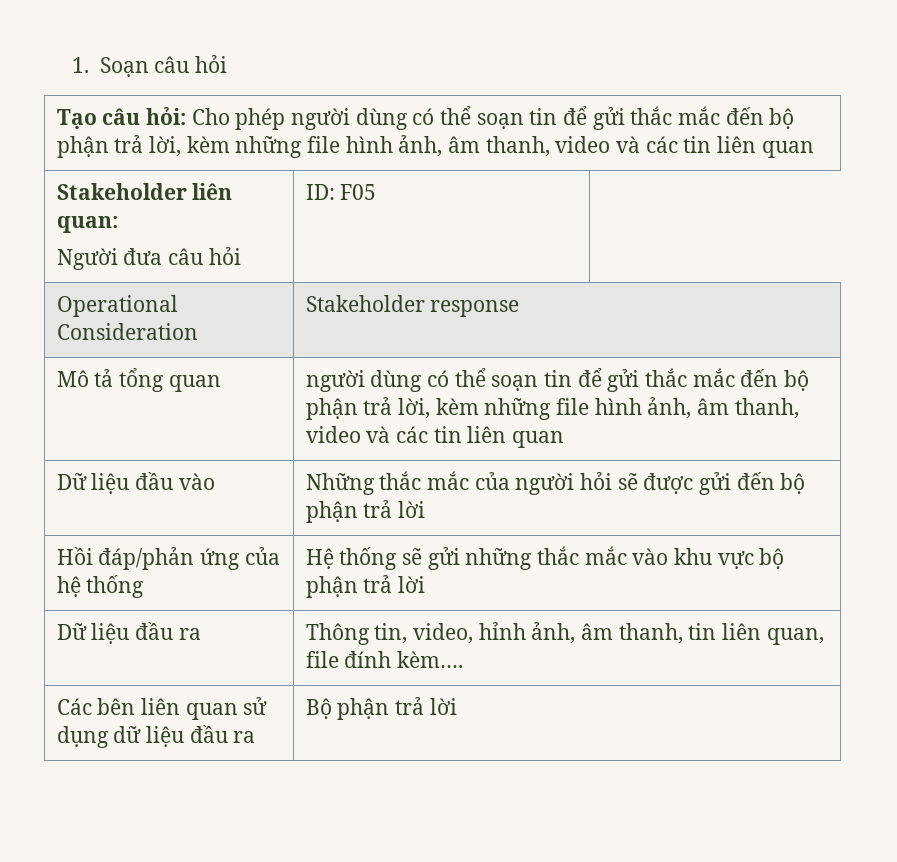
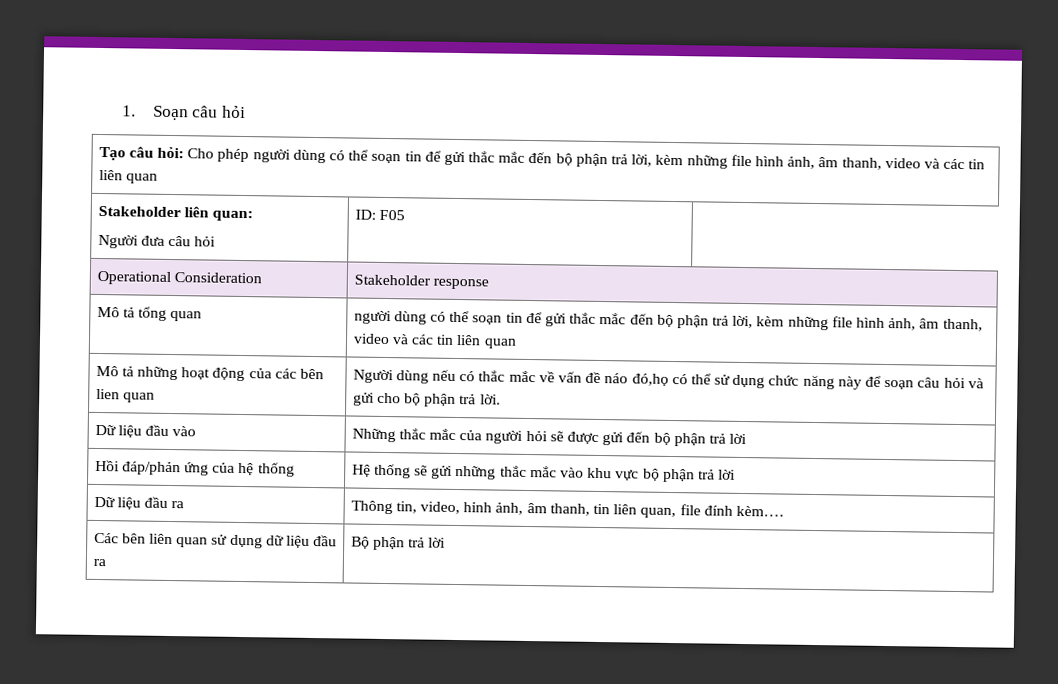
(564, 439) none -> [95,365,324,382] [95,388,155,403] [352,369,984,390] [352,392,501,407] // Mô tả những hoạt động của các bên lien quan | Người dùng nếu có thắc mắc về vấn đề náo đó,họ có thể sử dụng chức năng này để soạn câu hỏi và gửi cho bộ phận trả lời.

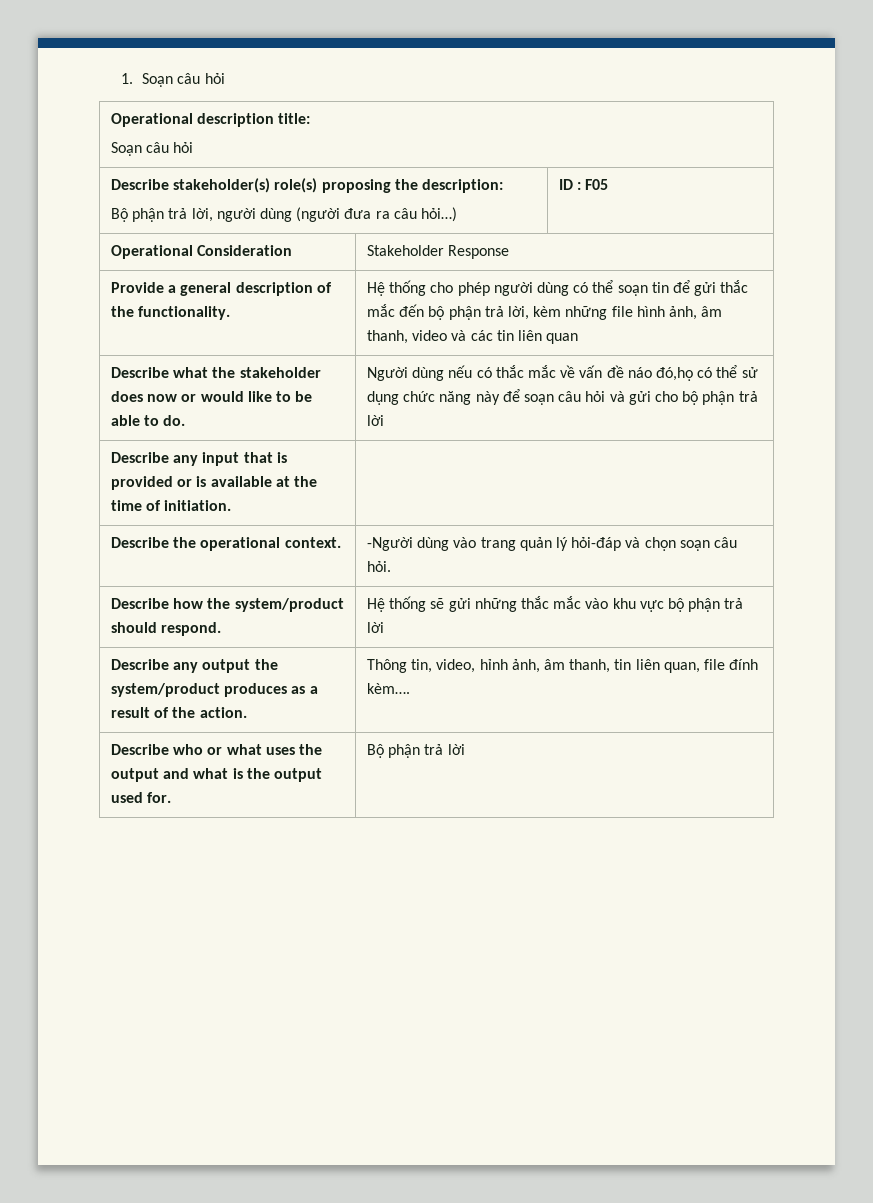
[98,146,215,161] Tạo câu hỏi: Cho -> [111,113,311,127] [111,142,194,156] [111,178,504,193] [111,207,457,222] [559,179,609,190] [111,245,293,259] [367,245,510,259] [111,282,332,296] [111,306,231,320] [367,280,454,296] Operational description title: // Soạn câu hỏi // Describe stakeholder(s) role(s) proposing the description: // Bộ phận trả lời, người dùng (người đưa ra câu hỏi…) | ID : F05 // Operational Consideration | Stakeholder Response // Provide a general description of the functionality. | Hệ thống cho
[97,205,254,222] [97,234,217,249] [354,209,405,221] [96,270,262,285] [353,274,489,290] [96,306,203,322] [353,310,983,332] [352,333,517,349] [95,365,324,382] [95,388,155,403] Stakeholder liên quan: // Người đưa câu hỏi | ID: F05 // Operational Consideration | Stakeholder response // Mô tả tổng quan | người dùng có thể soạn tin để gửi thắc mắc đến bộ phận trả lời, kèm những file hình ảnh, âm thanh, video và các tin liên quan // Mô tả những hoạt động của các bên lien quan -> [111,367,321,378] [111,391,313,402] [111,415,186,426] Describe what the stakeholder does now or would like to be able to do.
[479,394,501,405] [94,424,197,438] [351,428,748,447] [94,459,295,477] lời. // Dữ liệu đầu vào | Những thắc mắc của người hỏi sẽ được gửi đến bộ phận trả lời // Hồi đáp/phản ứng của hệ thống -> [367,415,385,426] [111,452,287,466] [111,476,318,490] [111,500,232,511] [111,537,341,551] [367,537,737,551] [367,561,392,572] [111,598,344,612] [111,622,222,636] lời // Describe any input that is provided or is available at the time of initiation. | // Describe the operational context. | -Người dùng vào trang quản lý hỏi-đáp và chọn soạn câu hỏi. // Describe how the system/product should respond.
[93,496,185,510] Dữ liệu đầu ra -> [111,659,278,673] [111,683,318,697] [111,707,247,718] Describe any output the system/product produces as a result of the action.
[93,532,338,549] [92,558,106,567] Các bên liên quan sử dụng dữ liệu đầu ra -> [111,744,323,755] [111,768,323,782] [111,792,172,803] Describe who or what uses the output and what is the output used for.

